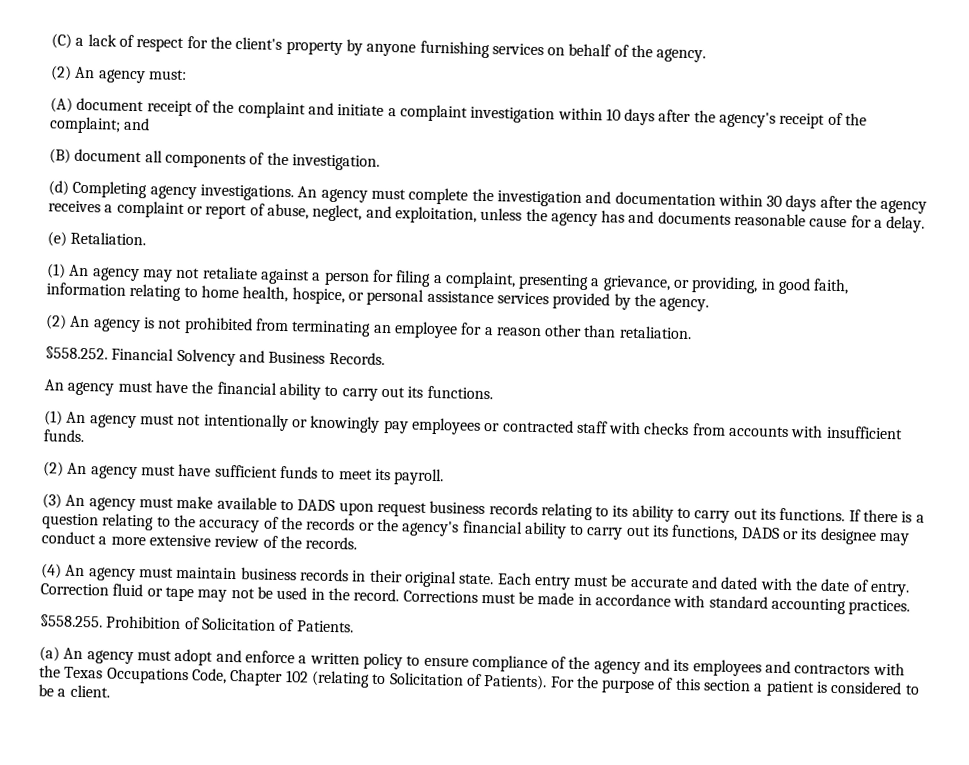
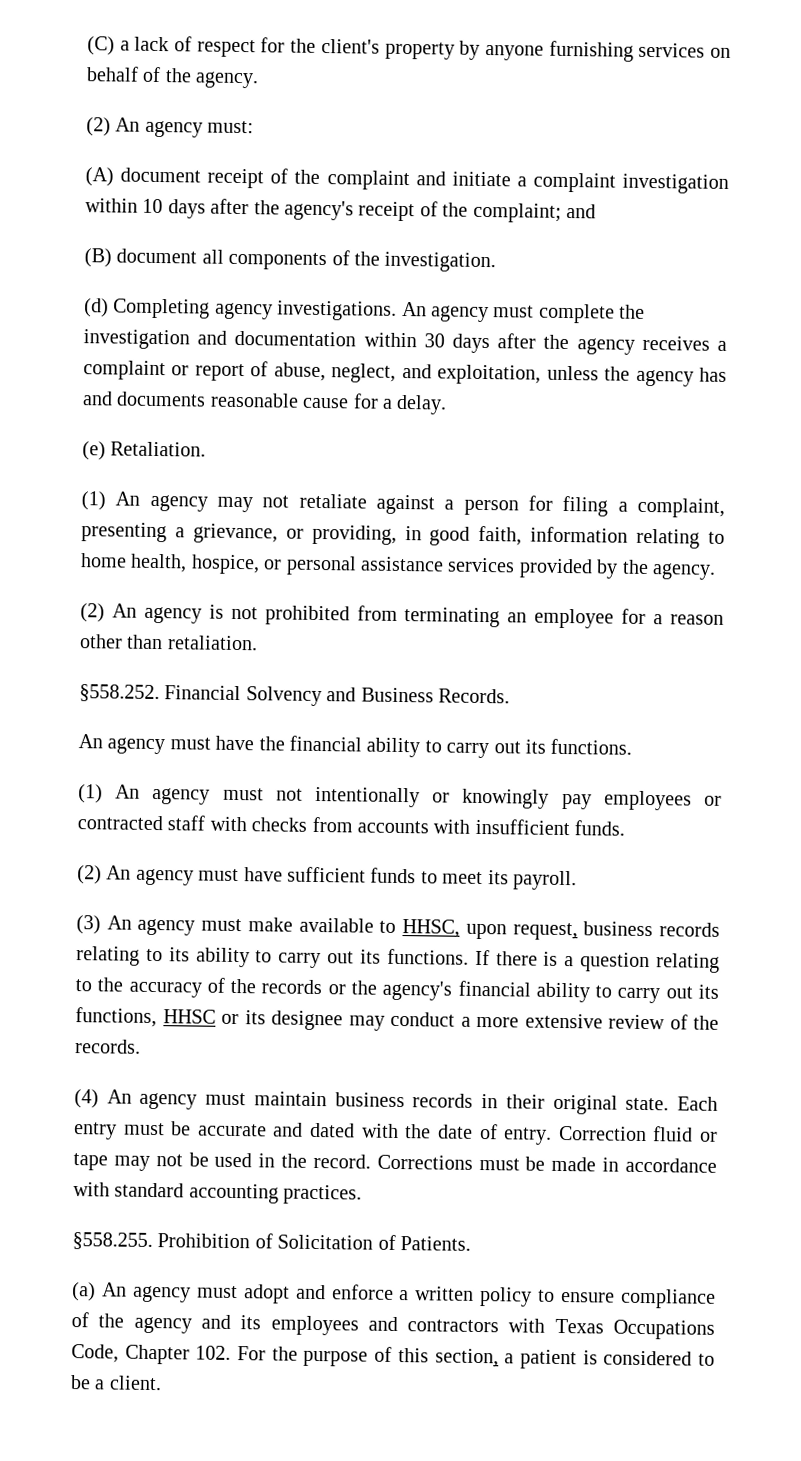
[297,499,427,517] DADS upon request -> [402,919,578,941] HHSC, upon request,
[740,527,780,539] DADS -> [162,1009,216,1024] HHSC
[39,665,61,678] the -> (546, 1325) none
[285,670,548,691] 102 (relating to Solicitation of Patients). -> [195,1345,232,1360] 102.
[703,679,752,692] section -> [434,1348,499,1368] section,

